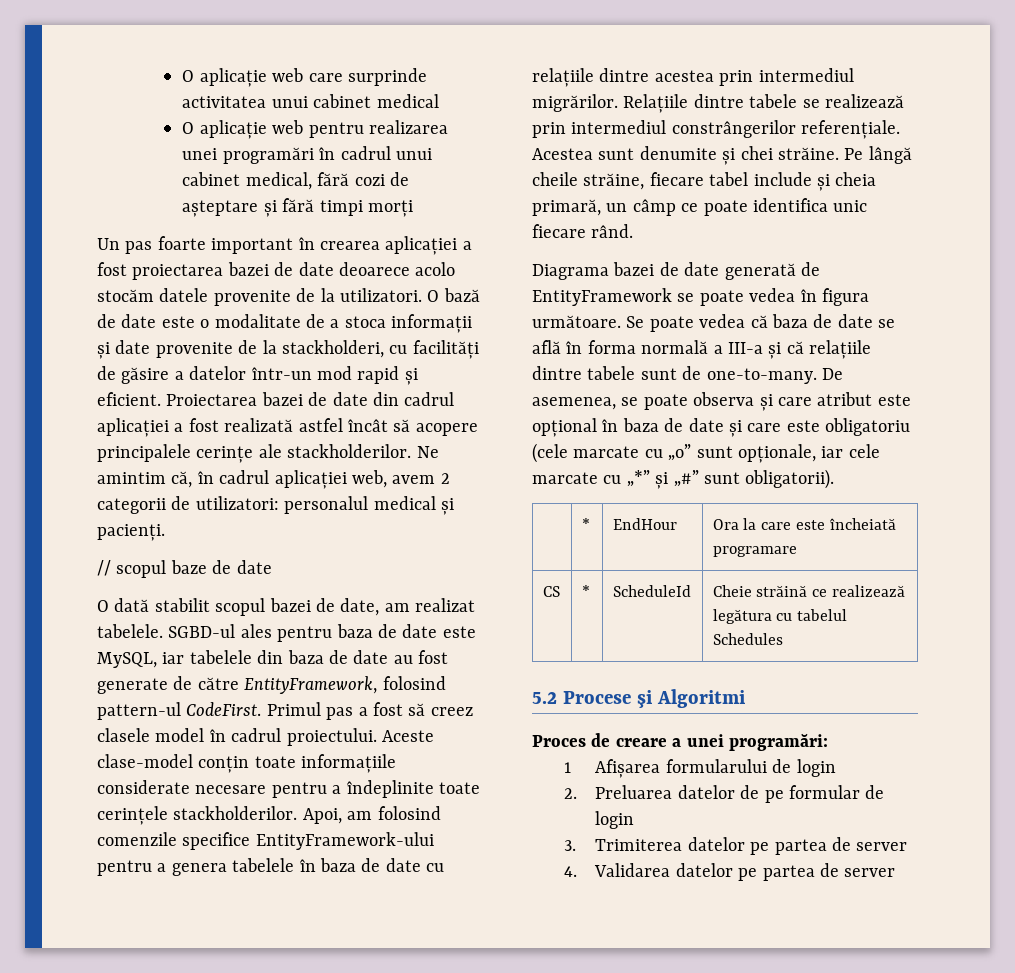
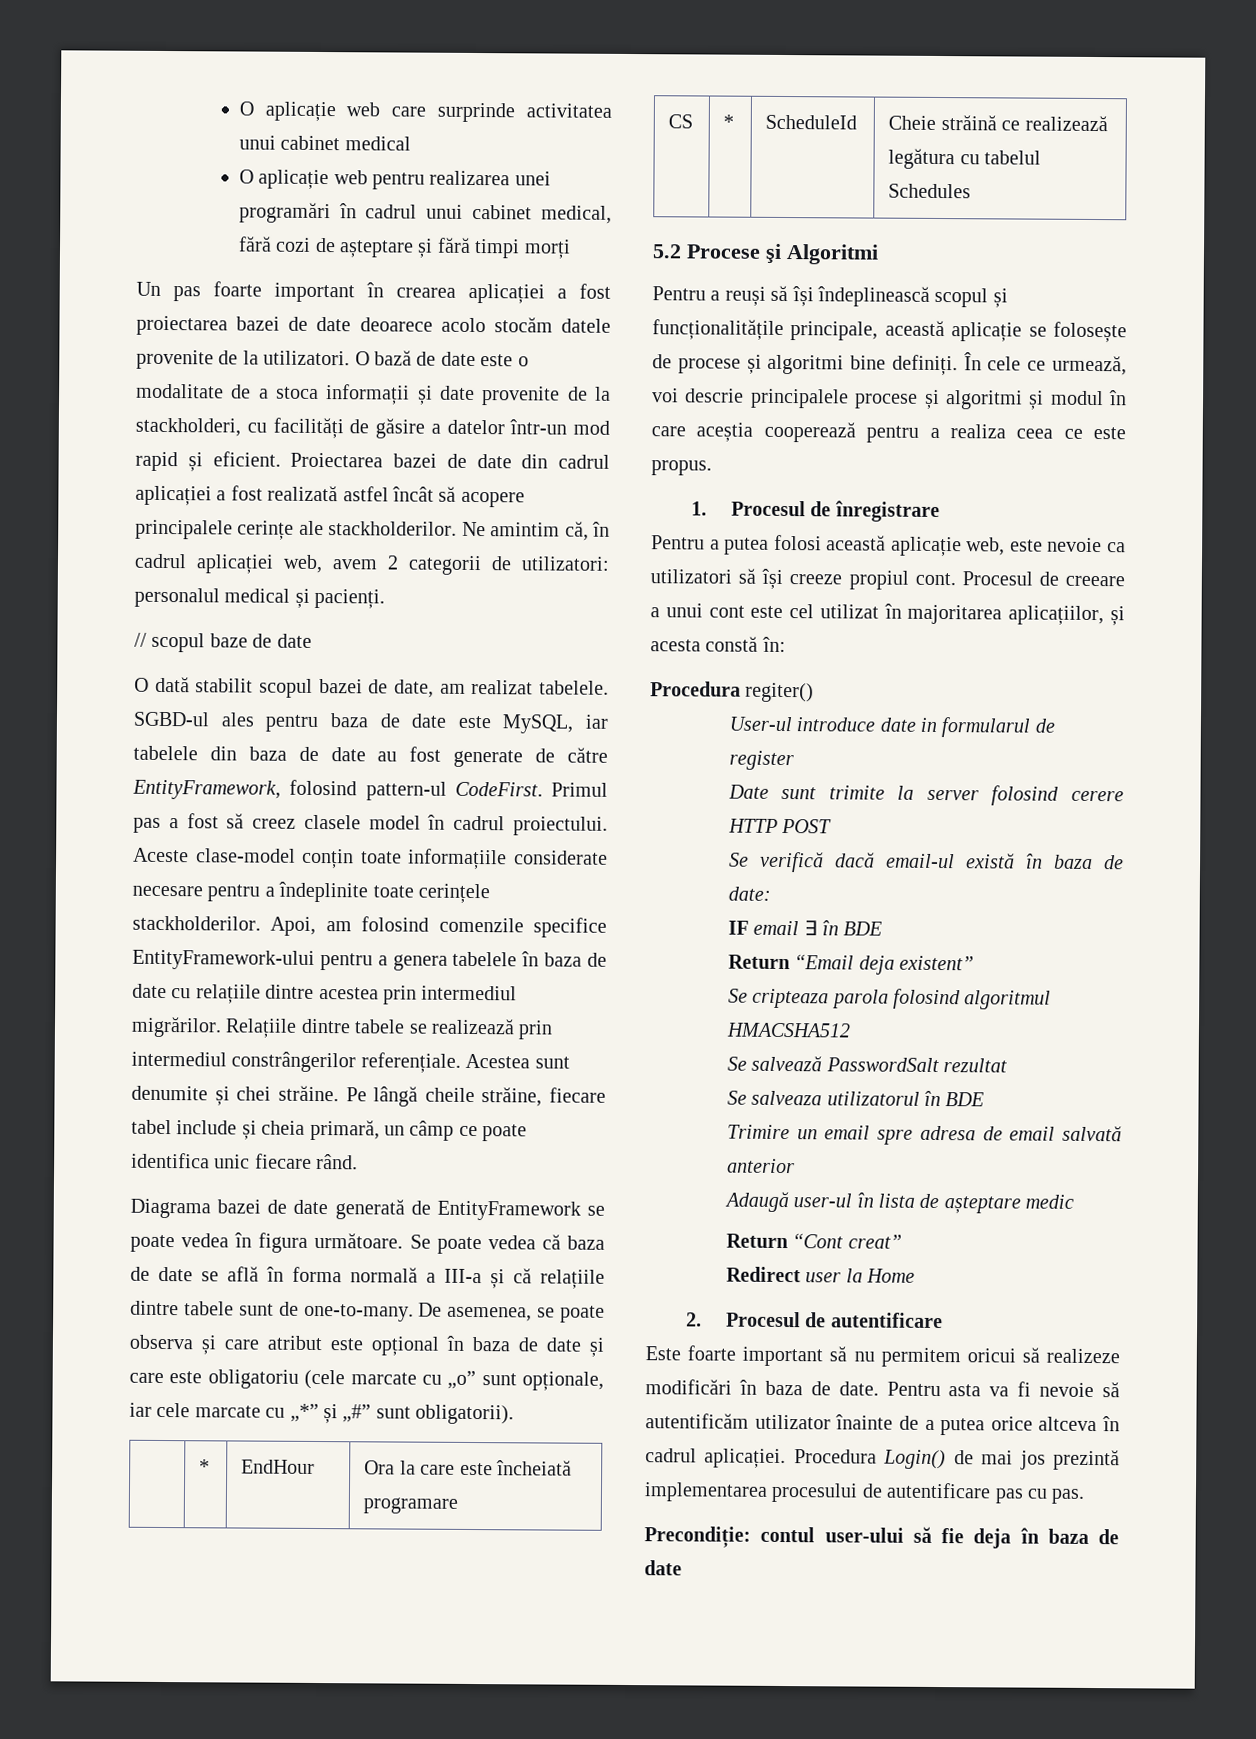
[532,733,828,751] [563,759,836,778] [563,785,885,803] [595,811,635,829] [563,837,908,855] [563,863,896,881] Proces de creare a unei programări: // 1 Afișarea formularului de login // 2. Preluarea datelor de pe formular de login // 3. Trimiterea datelor pe partea de server // 4. Validarea datelor pe partea de server -> [652,285,1008,308] [652,319,1127,343] [652,352,1127,376] [652,388,1127,410] [651,421,1126,443] [651,460,712,476] [690,500,940,523] [651,534,1126,557] [650,568,1125,590] [650,603,1125,626] [650,636,786,653] [650,681,815,703] [728,716,1055,738] [728,750,794,771] [727,784,1124,806] [727,818,833,834] [728,851,1124,873] [727,886,771,901] [727,920,883,936] [727,954,975,975] [727,988,1052,1010] [725,1022,851,1038] [726,1055,1008,1073] [726,1090,985,1107] [726,1124,1122,1145] [726,1158,795,1174] [723,1191,1075,1214] [725,1233,902,1249] [725,1266,916,1283] [685,1311,943,1329] [645,1345,1120,1368] [645,1379,1120,1398] [645,1413,1120,1436] [645,1448,1120,1471] [644,1482,1086,1504] [644,1526,1119,1549] [644,1560,682,1576] Pentru a reuși să își îndeplinească scopul și funcționalitățile principale, această aplicație se folosește de procese și algoritmi bine definiți. În cele ce urmează, voi descrie principalele procese și algoritmi și modul în care aceștia cooperează pentru a realiza ceea ce este propus. // 1. Procesul de înregistrare // Pentru a putea folosi această aplicație web, este nevoie ca utilizatori să își creeze propiul cont. Procesul de creeare a unui cont este cel utilizat în majoritarea aplicațiilor, și acesta constă în: // Procedura regiter() // User-ul introduce date in formularul de register // Date sunt trimite la server folosind cerere HTTP POST // Se verifică dacă email-ul există în baza de date: // IF email ∃ în BDE // Return “Email deja existent” // Se cripteaza parola folosind algoritmul HMACSHA512 // Se salvează PasswordSalt rezultat // Se salveaza utilizatorul în BDE // Trimire un email spre adresa de email salvată anterior // Adaugă user-ul în lista de așteptare medic // Return “Cont creat” // Redirect user la Home // 2. Procesul de autentificare // Este foarte important să nu permitem oricui să realizeze modificări în baza de date. Pentru asta va fi nevoie să autentificăm utilizator înainte de a putea orice altceva în cadrul aplicației. Procedura Login() de mai jos prezintă implementarea procesului de autentificare pas cu pas. // Precondiție: contul user-ului să fie deja în baza de date

